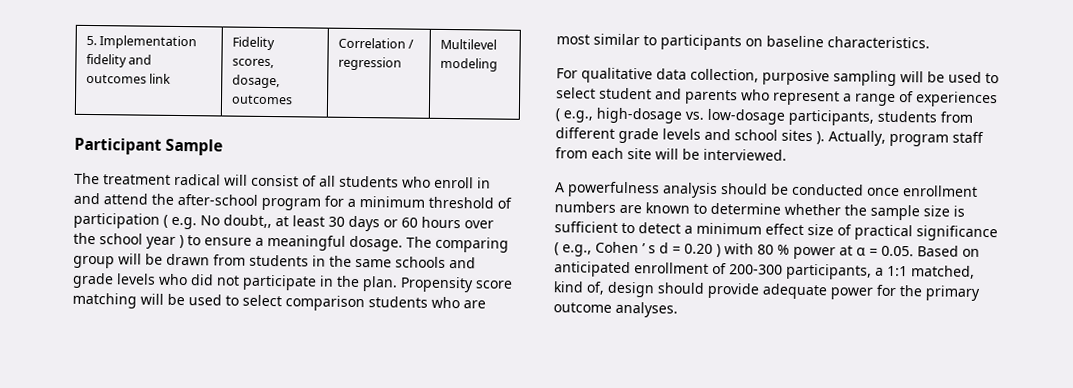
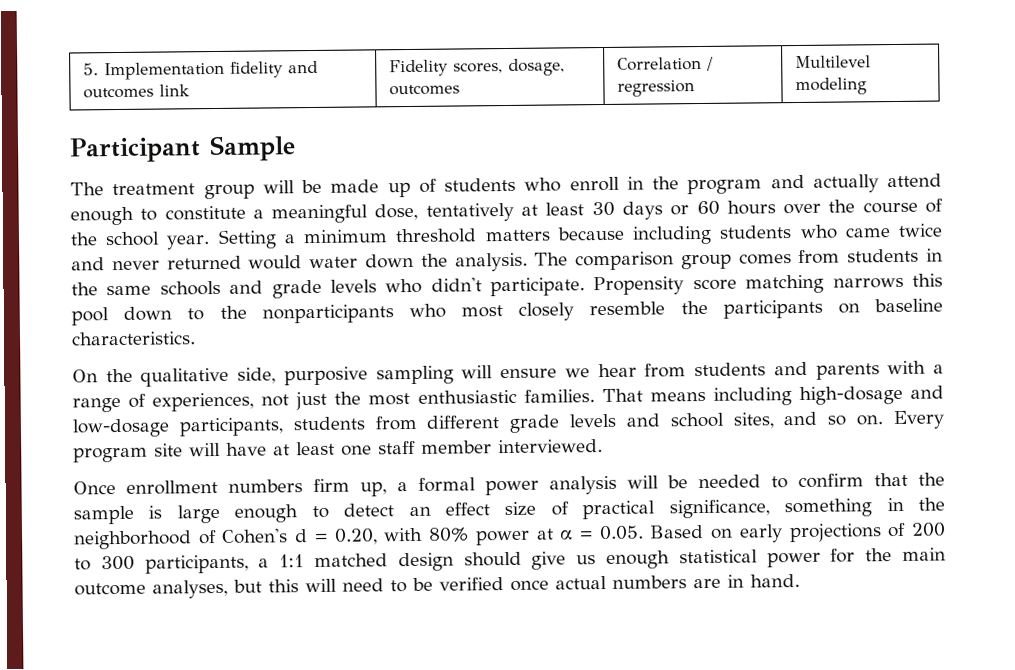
[174,173,491,189] [73,192,512,211] [73,212,272,230] radical will consist of all students who enroll in and attend the after-school program for a minimum threshold of participation ( e.g. No doubt,, -> [203,173,942,200] [70,202,514,226] group will be made up of students who enroll in the program and actually attend enough to constitute a meaningful dose, tentatively
[99,233,509,253] [73,253,210,269] school year ) to ensure a meaningful dosage. The comparing group will be drawn -> [862,198,943,214] [70,223,944,250] [71,251,792,272] course of the school year. Setting a minimum threshold matters because including students who came twice and never returned would water down the analysis. The comparison group comes
[190,274,513,293] [72,292,486,312] [556,33,930,51] [556,67,999,87] [556,87,998,108] [555,107,704,124] did not participate in the plan. Propensity score matching will be used to select comparison students who are most similar to participants on baseline characteristics. // For qualitative data collection, purposive sampling will be used to select student and parents who represent a range of experiences ( e.g., high-dosage vs. -> [430,273,943,297] [71,298,943,326] [71,331,196,346] [72,360,945,387] [72,385,945,413] didn't participate. Propensity score matching narrows this pool down to the nonparticipants who most closely resemble the participants on baseline characteristics. // On the qualitative side, purposive sampling will ensure we hear from students and parents with a range of experiences, not just the most enthusiastic families. That means including high-dosage and
[781,129,984,147] [555,147,787,161] [555,181,978,199] [554,201,965,221] [554,221,998,242] [554,241,790,258] sites ). Actually, program staff from each site will be interviewed. // A powerfulness analysis should be conducted once enrollment numbers are known to determine whether the sample size is sufficient to detect a minimum effect size of practical significance ( e.g., Cohen ’ s d = 0.20 ) with 80 % -> [732,410,944,430] [73,439,603,463] [73,472,945,497] [73,497,946,525] [74,527,470,550] sites, and so on. Every program site will have at least one staff member interviewed. // Once enrollment numbers firm up, a formal power analysis will be needed to confirm that the sample is large enough to detect an effect size of practical significance, something in the neighborhood of Cohen's d = 0.20, with 80%
[554,261,975,280] [553,281,981,301] [553,301,678,318] anticipated enrollment of 200-300 participants, a 1:1 matched, kind of, design should provide adequate power for the primary outcome analyses. -> [738,522,946,543] [74,547,946,574] [74,574,800,599] early projections of 200 to 300 participants, a 1:1 matched design should give us enough statistical power for the main outcome analyses, but this will need to be verified once actual numbers are in hand.

